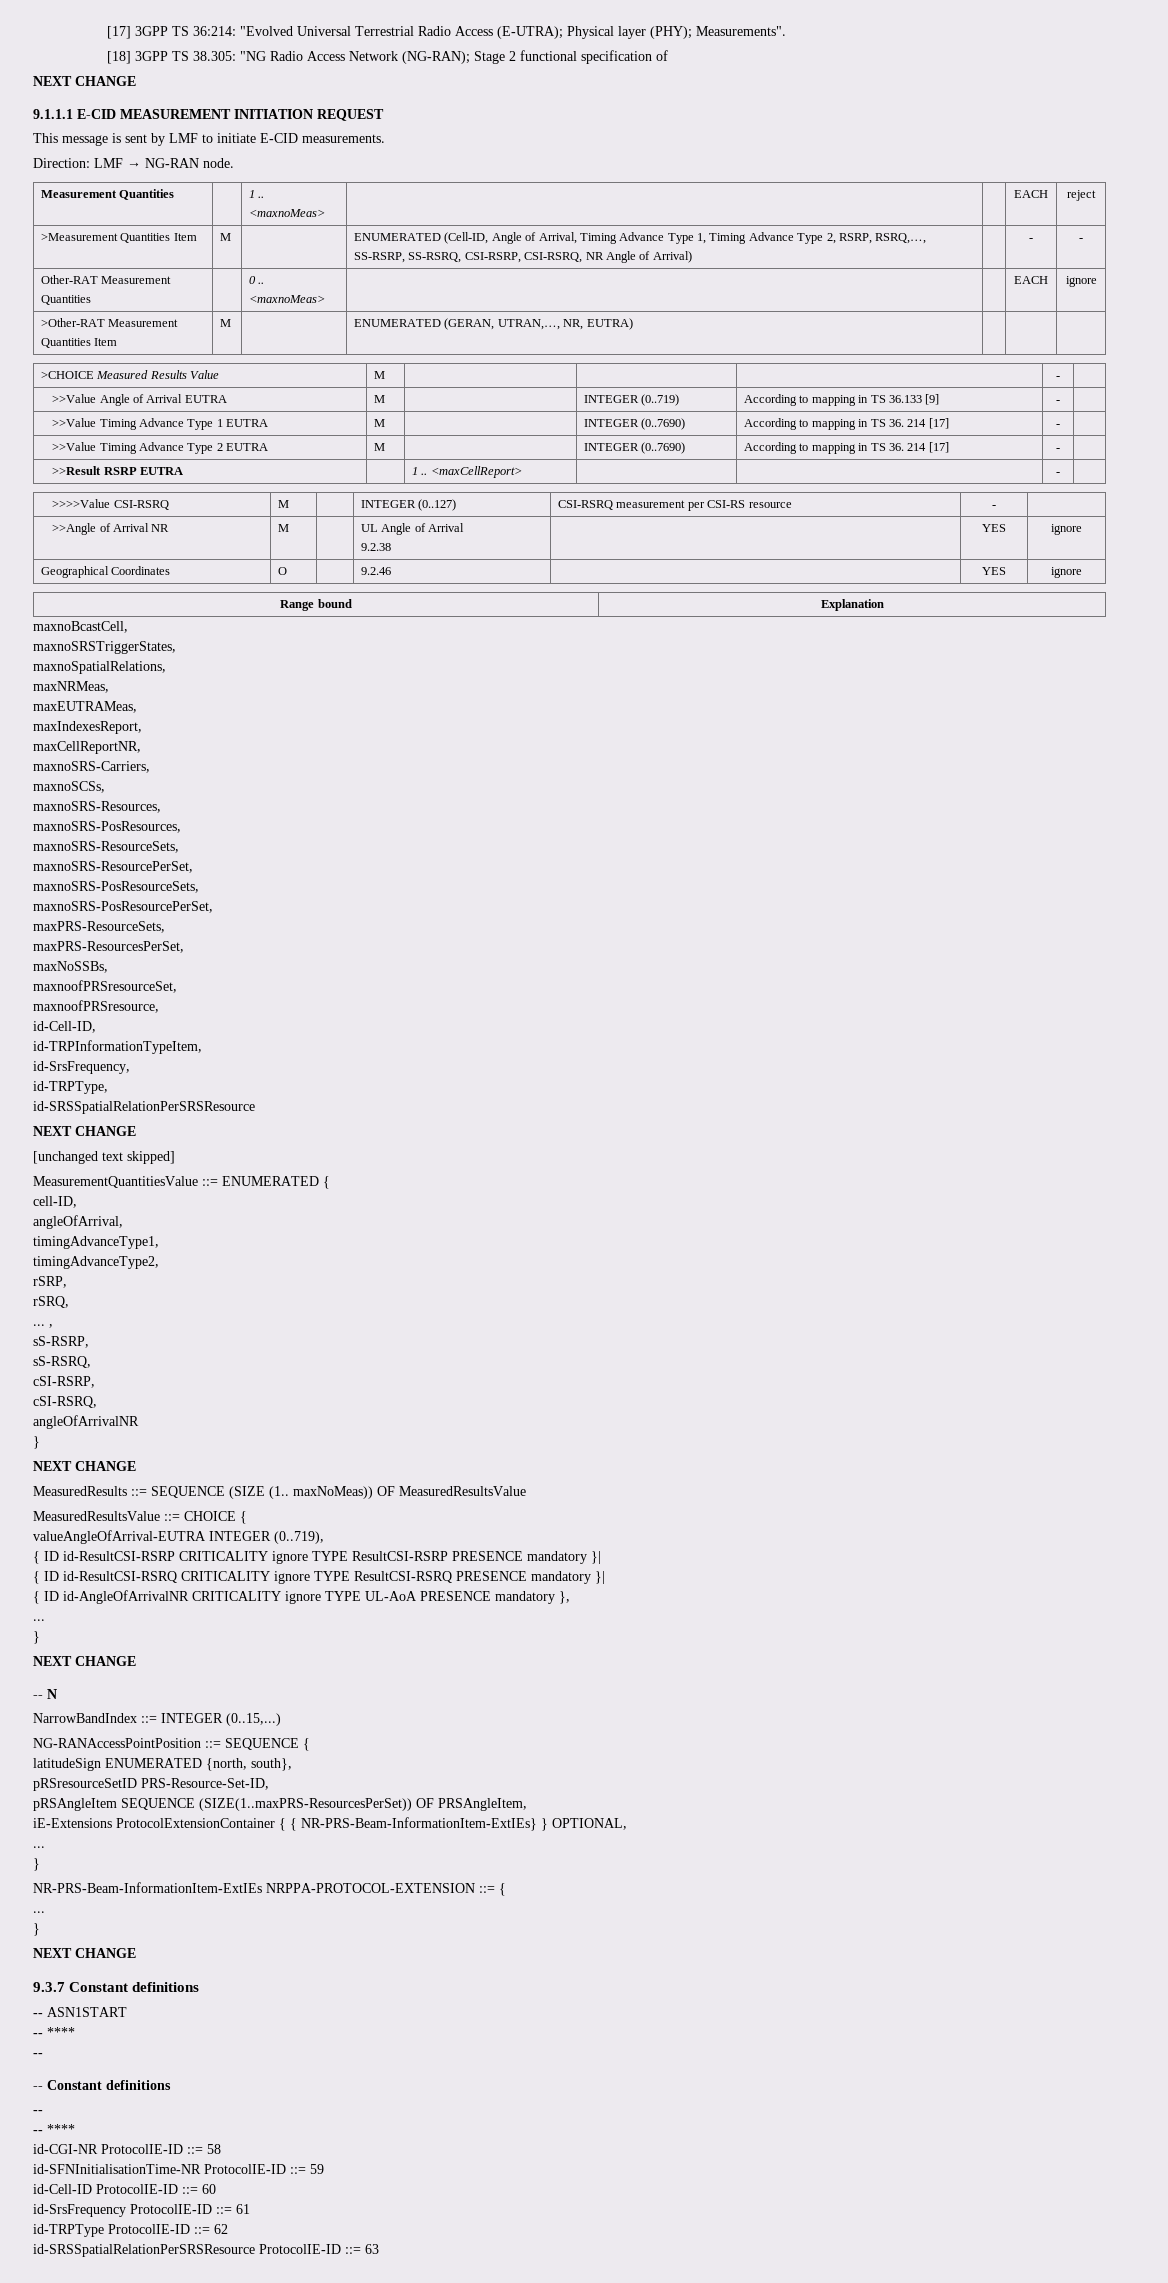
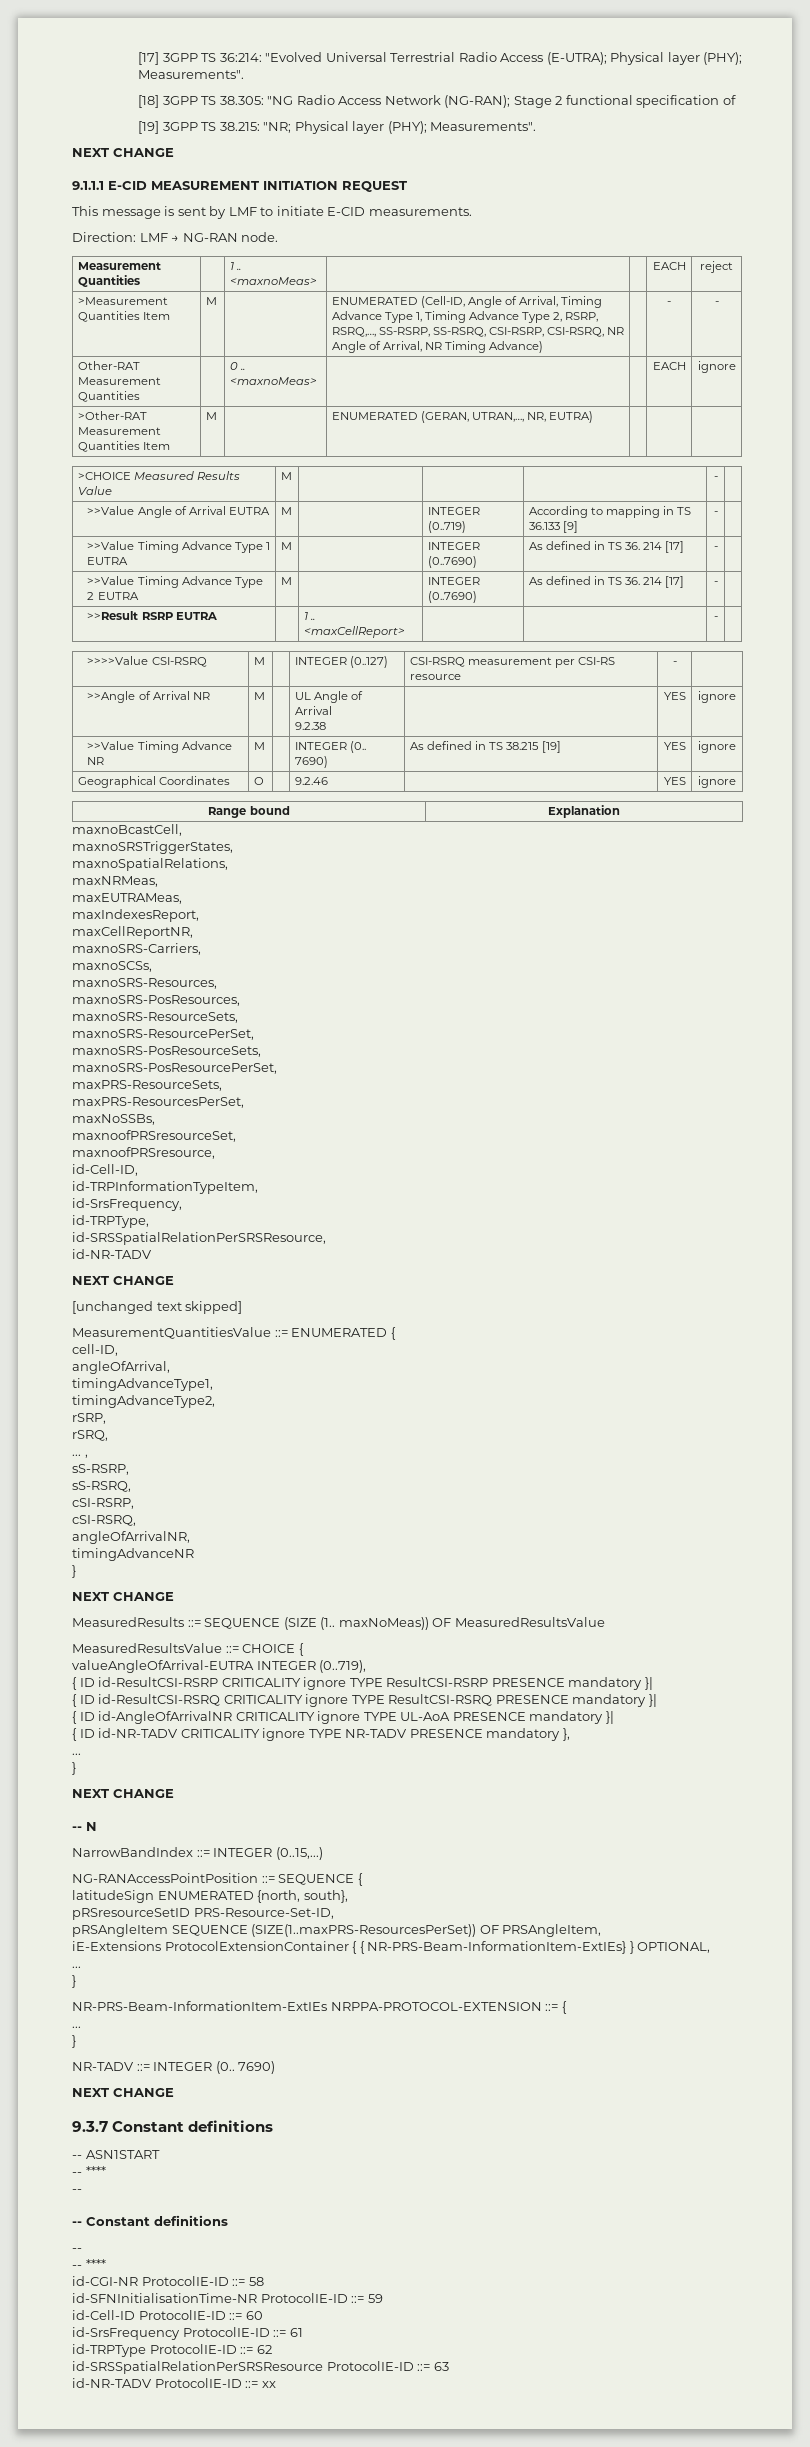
(669, 55) none -> [138,121,537,134] // [19] 3GPP TS 38.215: "NR; Physical layer (PHY); Measurements".
[652,251,692,263] Arrival) -> [382,341,544,353] Arrival, NR Timing Advance)
[744,418,856,430] According to mapping -> [528,541,591,550] As defined
[744,442,856,454] According to mapping -> [528,576,591,585] As defined
(1082, 529) none -> [87,741,232,753] [87,757,105,765] [253,742,265,750] [294,741,366,753] [294,756,328,768] [409,741,562,753] [663,742,686,750] [698,741,736,753] // >>Value Timing Advance NR | M | | INTEGER (0.. 7690) | As defined in TS 38.215 [19] | YES | ignore
[33,1101,255,1114] id-SRSSpatialRelationPerSRSResource -> [72,1232,326,1245] [72,1249,152,1259] id-SRSSpatialRelationPerSRSResource, // id-NR-TADV
[33,1415,139,1429] angleOfArrivalNR -> [72,1531,190,1544] [72,1548,194,1561] angleOfArrivalNR, // timingAdvanceNR
(555, 1597) none -> [605,1711,614,1724] [72,1728,561,1741] }| // { ID id-NR-TADV CRITICALITY ignore TYPE NR-TADV PRESENCE mandatory
(40, 1929) none -> [72,2061,276,2074] // NR-TADV ::= INTEGER (0.. 7690)
(379, 2249) none -> [72,2378,276,2388] // id-NR-TADV ProtocolIE-ID ::= xx

